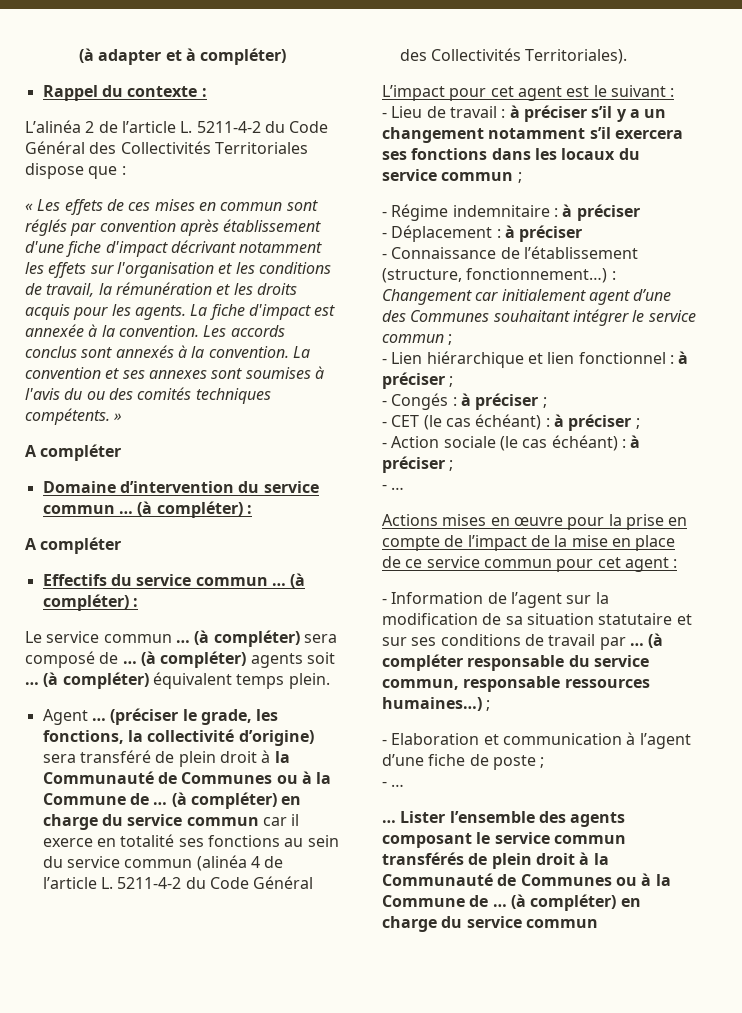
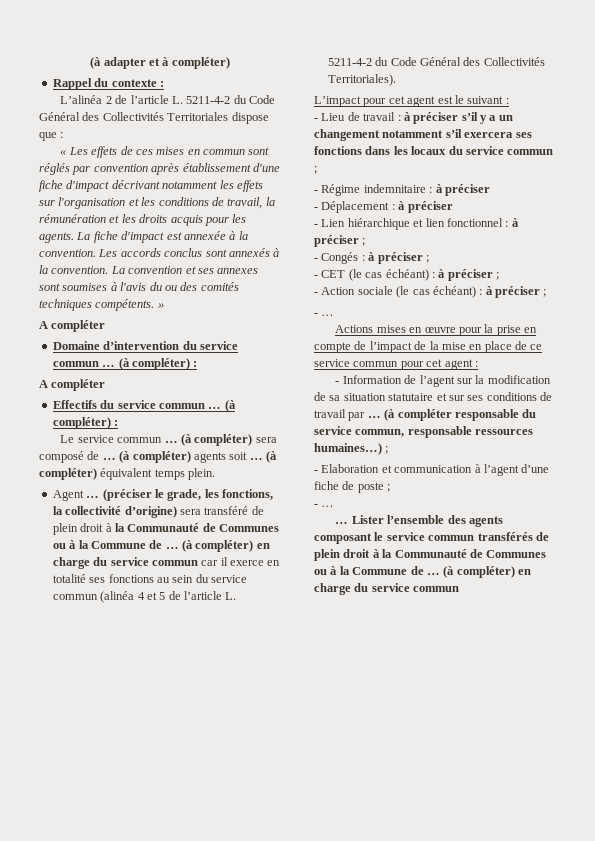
(260, 862) none -> [146,592,166,600] et 5
[382,246,638,259] [382,268,616,283] [382,289,672,305] [382,309,696,326] [382,334,453,345] // - Connaissance de l’établissement (structure, fonctionnement…) : Changement car initialement agent d’une des Communes souhaitant intégrer le service commun ; -> (453, 207) none

